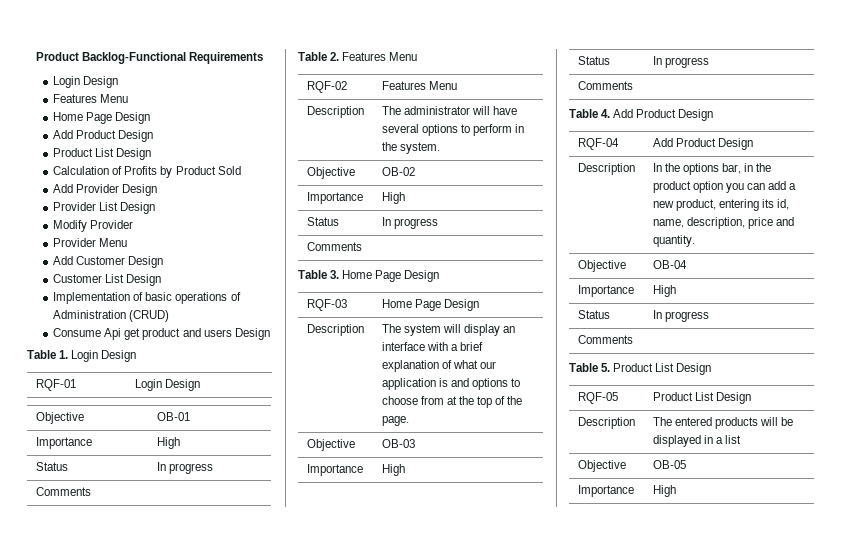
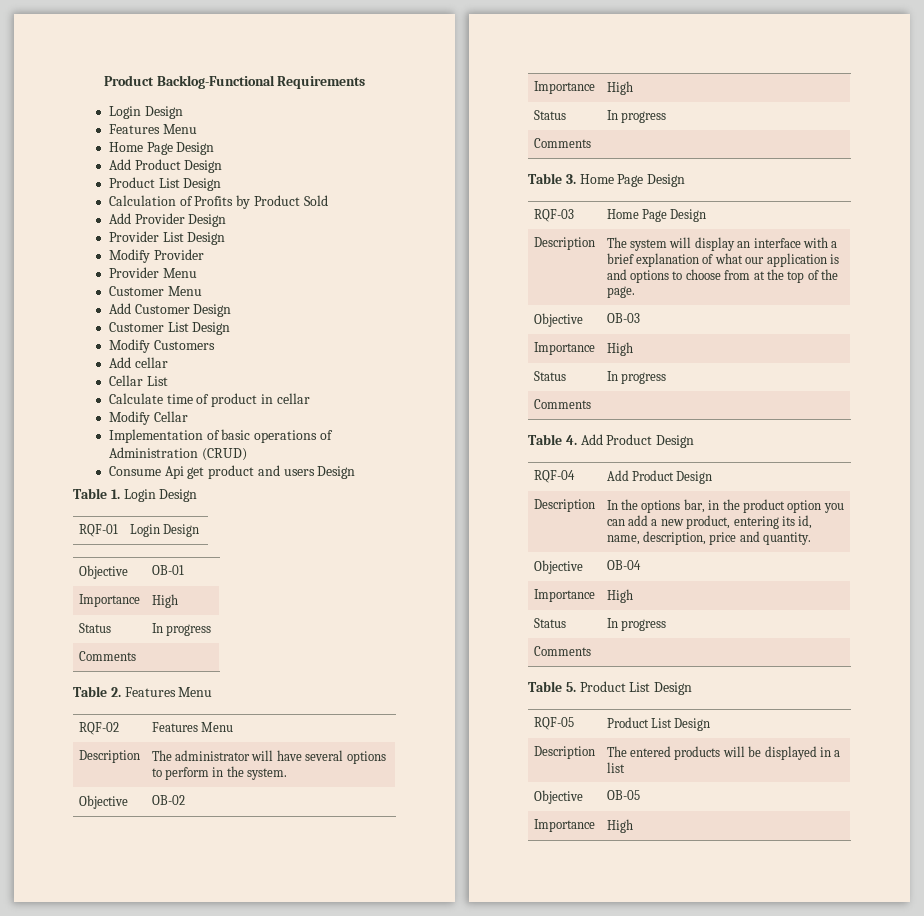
(128, 242) none -> [108,286,202,296] // Customer Menu
(162, 280) none -> [108,339,215,353] [108,357,168,368] [108,375,168,386] [108,393,310,407] [108,411,188,425] // Modify Customers // Add cellar // Cellar List // Calculate time of product in cellar // Modify Cellar

